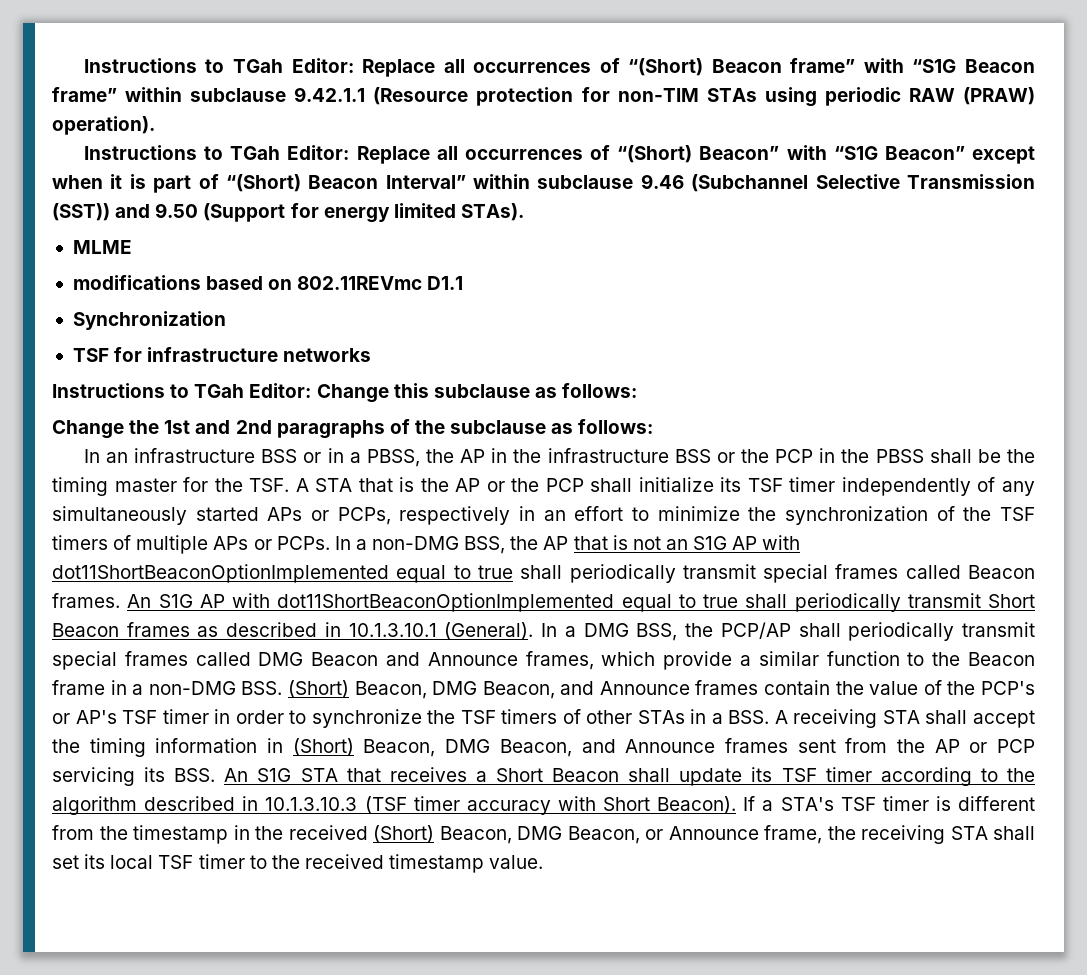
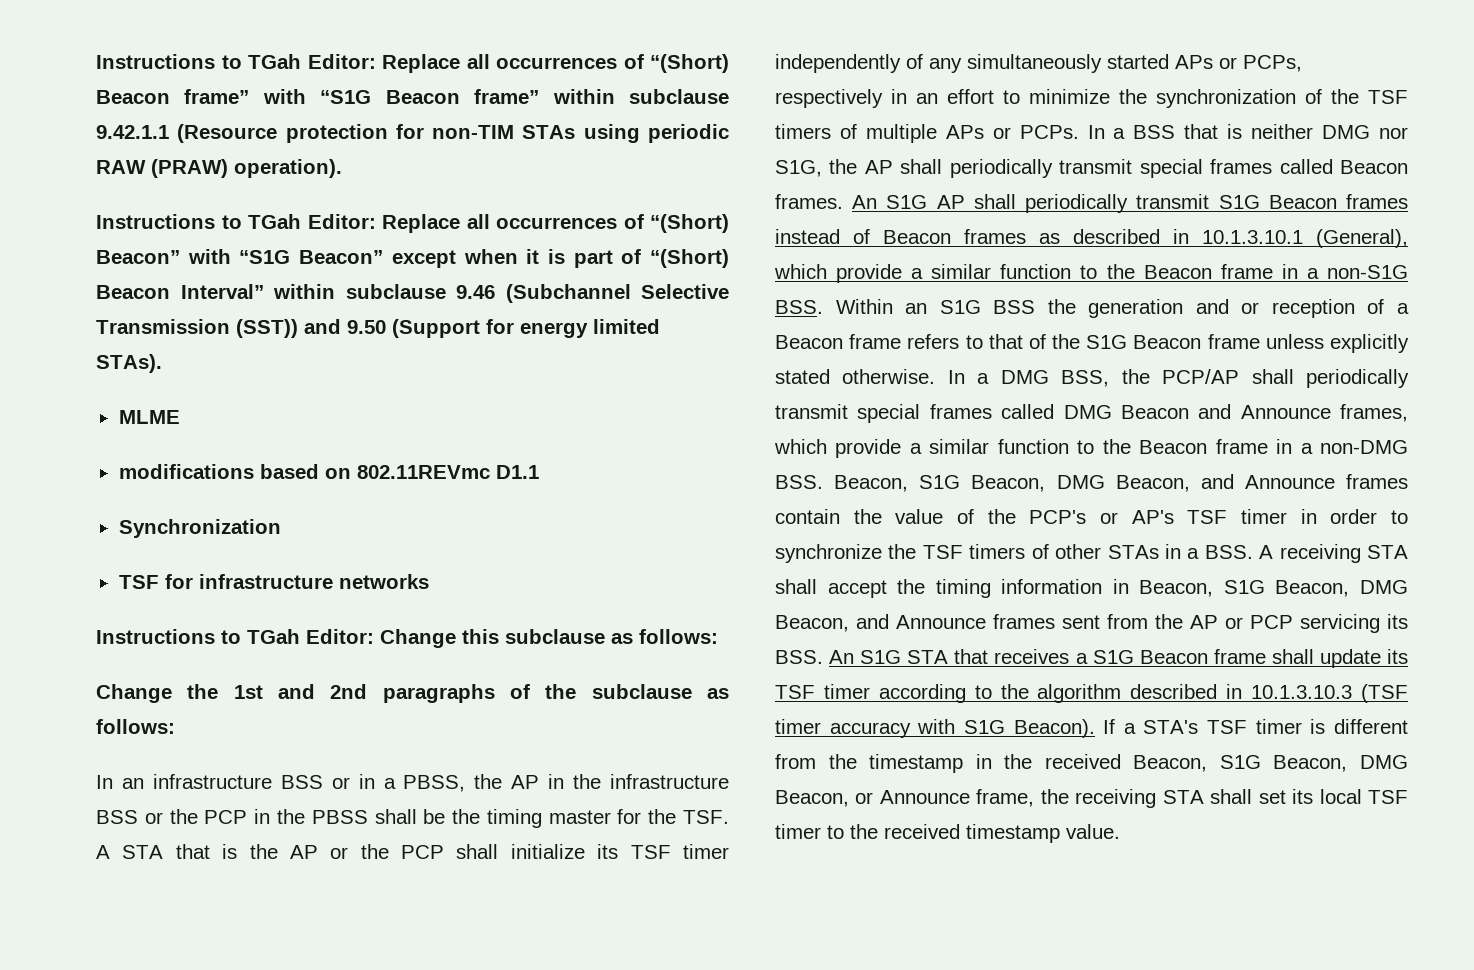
[372,535,801,554] [52,564,513,583] non-DMG BSS, the AP that is not an S1G AP with dot11ShortBeaconOptionImplemented equal to true -> [1133,124,1408,139] [775,159,893,177] BSS that is neither DMG nor S1G, the AP
[232,593,1035,612] with dot11ShortBeaconOptionImplemented equal to true shall periodically transmit Short -> [973,194,1408,213] [775,229,870,244] shall periodically transmit S1G Beacon frames instead of
[444,622,534,640] (General). -> [1316,229,1408,248] [774,264,1408,283] [775,299,1409,318] [775,334,1409,353] [775,369,936,384] (General), which provide a similar function to the Beacon frame in a non-S1G BSS. Within an S1G BSS the generation and or reception of a Beacon frame refers to that of the S1G Beacon frame unless explicitly stated otherwise.
[287,680,349,698] (Short) -> [834,475,961,492] Beacon, S1G
[292,738,354,756] (Short) -> [1139,580,1265,597] Beacon, S1G
[495,768,620,782] Short Beacon -> [1092,649,1266,664] S1G Beacon frame
[603,797,650,811] Short -> [963,720,1005,734] S1G
[373,825,434,843] (Short) -> [1133,755,1261,772] Beacon, S1G

